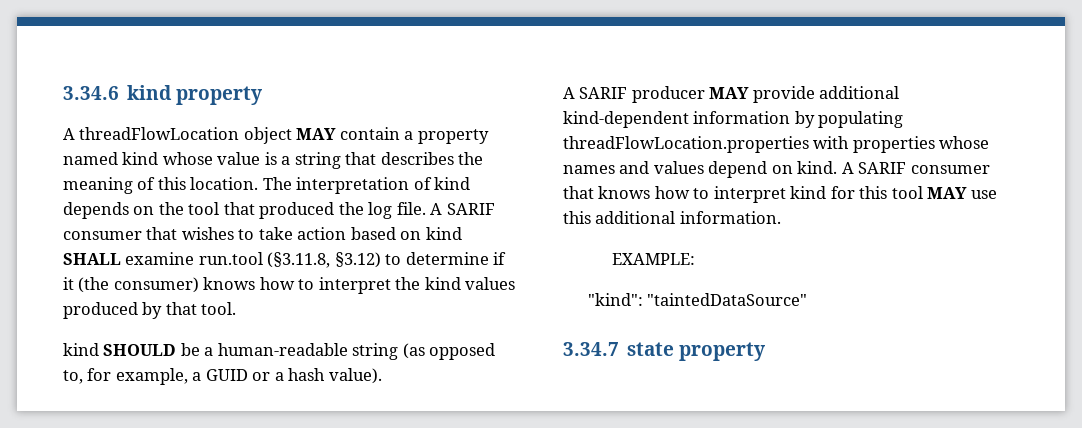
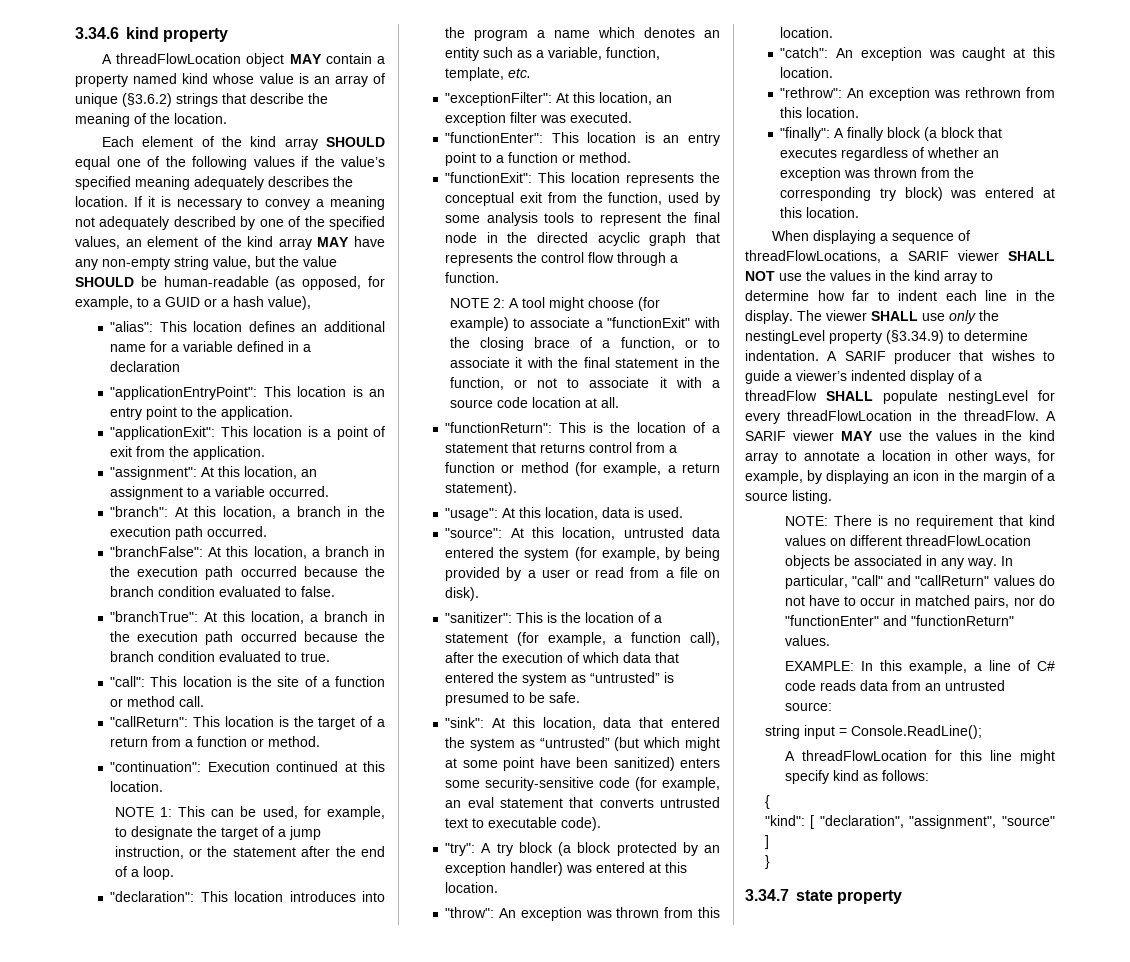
[281,152,454,169] a string that describes -> [313,73,385,87] [75,93,304,107] an array of unique (§3.6.2) strings that describe
[157,177,471,194] [63,202,495,219] [63,227,462,240] [63,252,507,268] [63,277,516,294] [63,302,237,319] [63,343,496,360] [63,368,188,385] this location. The interpretation of kind depends on the tool that produced the log file. A SARIF consumer that wishes to take action based on kind SHALL examine run.tool (§3.11.8, §3.12) to determine if it (the consumer) knows how to interpret the kind values produced by that tool. // kind SHOULD be a human-readable string (as opposed to, for example, -> [150,113,227,124] [101,136,385,150] [75,156,385,170] [75,176,353,190] [75,196,385,210] [75,216,385,230] [75,236,385,250] [75,256,337,270] [75,276,386,290] [75,296,149,310] the location. // Each element of the kind array SHOULD equal one of the following values if the value’s specified meaning adequately describes the location. If it is necessary to convey a meaning not adequately described by one of the specified values, an element of the kind array MAY have any non-empty string value, but the value SHOULD be human-readable (as opposed, for example, to
[328,368,382,384] [563,86,900,103] [563,111,904,128] [563,136,990,153] [563,161,990,178] [563,186,997,203] [563,211,781,224] [612,253,696,265] [587,293,808,306] value). // A SARIF producer MAY provide additional kind-dependent information by populating threadFlowLocation.properties with properties whose names and values depend on kind. A SARIF consumer that knows how to interpret kind for this tool MAY use this additional information. // EXAMPLE: // "kind": "taintedDataSource" -> [268,296,311,310] [110,321,385,332] [110,341,312,352] [110,361,181,372] [110,386,385,400] [110,406,294,420] [110,426,385,440] [110,446,266,460] [110,466,318,480] [110,486,330,500] [110,506,385,519] [110,526,268,540] [110,546,385,559] [110,566,385,580] [110,586,336,597] [110,611,385,624] [110,631,385,645] [110,651,331,662] [110,676,385,687] [110,696,205,707] [110,716,385,730] [110,736,321,747] [110,761,385,772] [110,781,164,792] [114,806,385,820] [114,826,321,840] [114,846,386,859] [114,866,174,880] [110,891,385,902] [445,27,720,41] [445,47,661,61] [445,67,532,81] [445,92,673,106] [445,112,633,126] [445,132,720,146] [445,152,632,166] [445,172,720,186] [445,192,720,206] [445,212,720,226] [445,232,720,246] [445,252,679,266] [445,272,500,283] [449,297,660,311] [449,317,720,331] [449,337,720,351] [449,357,720,368] [449,377,720,390] [449,397,619,408] [445,422,720,433] [445,442,678,453] [445,462,720,476] [445,482,518,496] [445,507,684,521] [445,527,720,540] [445,547,720,561] [445,567,720,581] [445,587,480,601] [445,612,663,623] [445,632,720,646] [445,652,680,663] [445,672,675,686] [445,692,581,706] [445,717,720,730] [445,737,720,751] [445,757,720,771] [445,777,720,791] [445,797,720,808] [445,817,602,831] [445,842,720,856] [445,862,688,876] [445,882,499,893] [445,907,720,921] [780,27,834,38] [780,47,1055,61] [780,67,834,78] [780,87,1055,101] [780,107,860,118] [780,127,1003,141] [780,147,1000,161] [780,167,975,181] [780,187,1055,201] [780,207,860,218] [771,230,970,244] [745,250,1055,263] [745,270,993,284] [745,290,1055,301] [745,310,999,324] [745,330,1028,344] [745,350,1055,364] [745,370,982,384] [745,390,1055,404] [745,410,1056,424] [745,430,1055,441] [745,450,1055,464] [745,470,1055,484] [745,490,832,504] [784,515,1055,529] [784,535,1031,546] [784,555,1013,569] [784,575,1055,589] [784,595,1055,609] [784,615,1014,626] [784,635,830,646] [784,660,1055,674] [784,680,1005,691] [784,702,832,711] [764,725,982,739] [784,750,1055,764] [784,770,929,784] [764,795,770,809] [764,815,1055,829] [764,835,769,849] [764,855,770,869] value), // "alias": This location defines an additional name for a variable defined in a declaration // "applicationEntryPoint": This location is an entry point to the application. // "applicationExit": This location is a point of exit from the application. // "assignment": At this location, an assignment to a variable occurred. // "branch": At this location, a branch in the execution path occurred. // "branchFalse": At this location, a branch in the execution path occurred because the branch condition evaluated to false. // "branchTrue": At this location, a branch in the execution path occurred because the branch condition evaluated to true. // "call": This location is the site of a function or method call. // "callReturn": This location is the target of a return from a function or method. // "continuation": Execution continued at this location. // NOTE 1: This can be used, for example, to designate the target of a jump instruction, or the statement after the end of a loop. // "declaration": This location introduces into the program a name which denotes an entity such as a variable, function, template, etc. // "exceptionFilter": At this location, an exception filter was executed. // "functionEnter": This location is an entry point to a function or method. // "functionExit": This location represents the conceptual exit from the function, used by some analysis tools to represent the final node in the directed acyclic graph that represents the control flow through a function. // NOTE 2: A tool might choose (for example) to associate a "functionExit" with the closing brace of a function, or to associate it with the final statement in the function, or not to associate it with a source code location at all. // "functionReturn": This is the location of a statement that returns control from a function or method (for example, a return statement). // "usage": At this location, data is used. // "source": At this location, untrusted data entered the system (for example, by being provided by a user or read from a file on disk). // "sanitizer": This is the location of a statement (for example, a function call), after the execution of which data that entered the system as “untrusted” is presumed to be safe. // "sink": At this location, data that entered the system as “untrusted” (but which might at some point have been sanitized) enters some security-sensitive code (for example, an eval statement that converts untrusted text to executable code). // "try": A try block (a block protected by an exception handler) was entered at this location. // "throw": An exception was thrown from this location. // "catch": An exception was caught at this location. // "rethrow": An exception was rethrown from this location. // "finally": A finally block (a block that executes regardless of whether an exception was thrown from the corresponding try block) was entered at this location. // When displaying a sequence of threadFlowLocations, a SARIF viewer SHALL NOT use the values in the kind array to determine how far to indent each line in the display. The viewer SHALL use only the nestingLevel property (§3.34.9) to determine indentation. A SARIF producer that wishes to guide a viewer’s indented display of a threadFlow SHALL populate nestingLevel for every threadFlowLocation in the threadFlow. A SARIF viewer MAY use the values in the kind array to annotate a location in other ways, for example, by displaying an icon in the margin of a source listing. // NOTE: There is no requirement that kind values on different threadFlowLocation objects be associated in any way. In particular, "call" and "callReturn" values do not have to occur in matched pairs, nor do "functionEnter" and "functionReturn" values. // EXAMPLE: In this example, a line of C# code reads data from an untrusted source: // string input = Console.ReadLine(); // A threadFlowLocation for this line might specify kind as follows: // { // "kind": [ "declaration", "assignment", "source" ] // }

